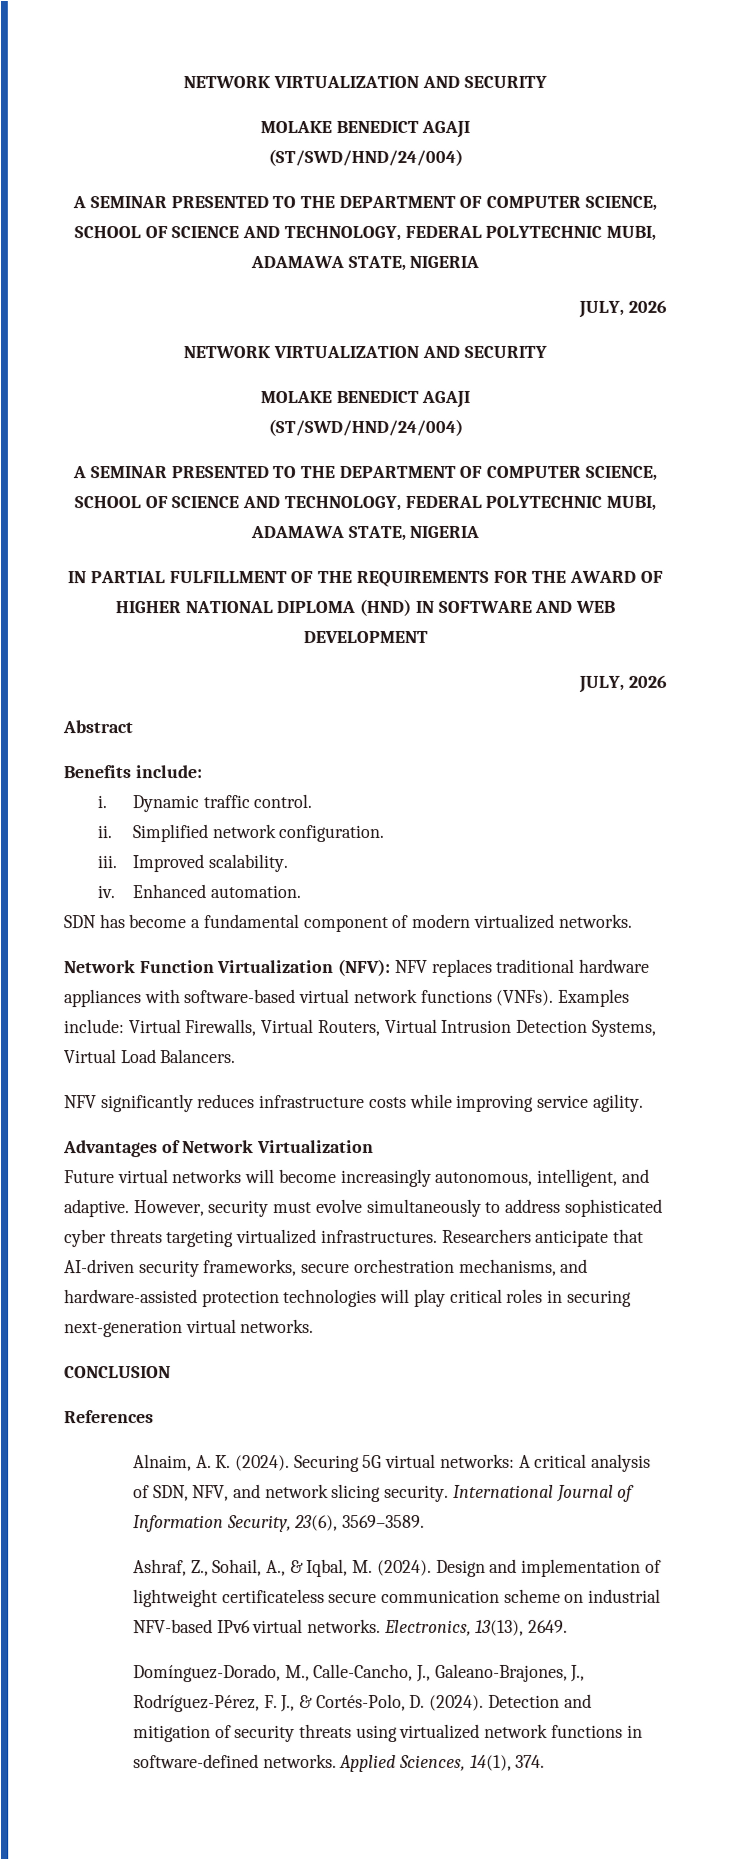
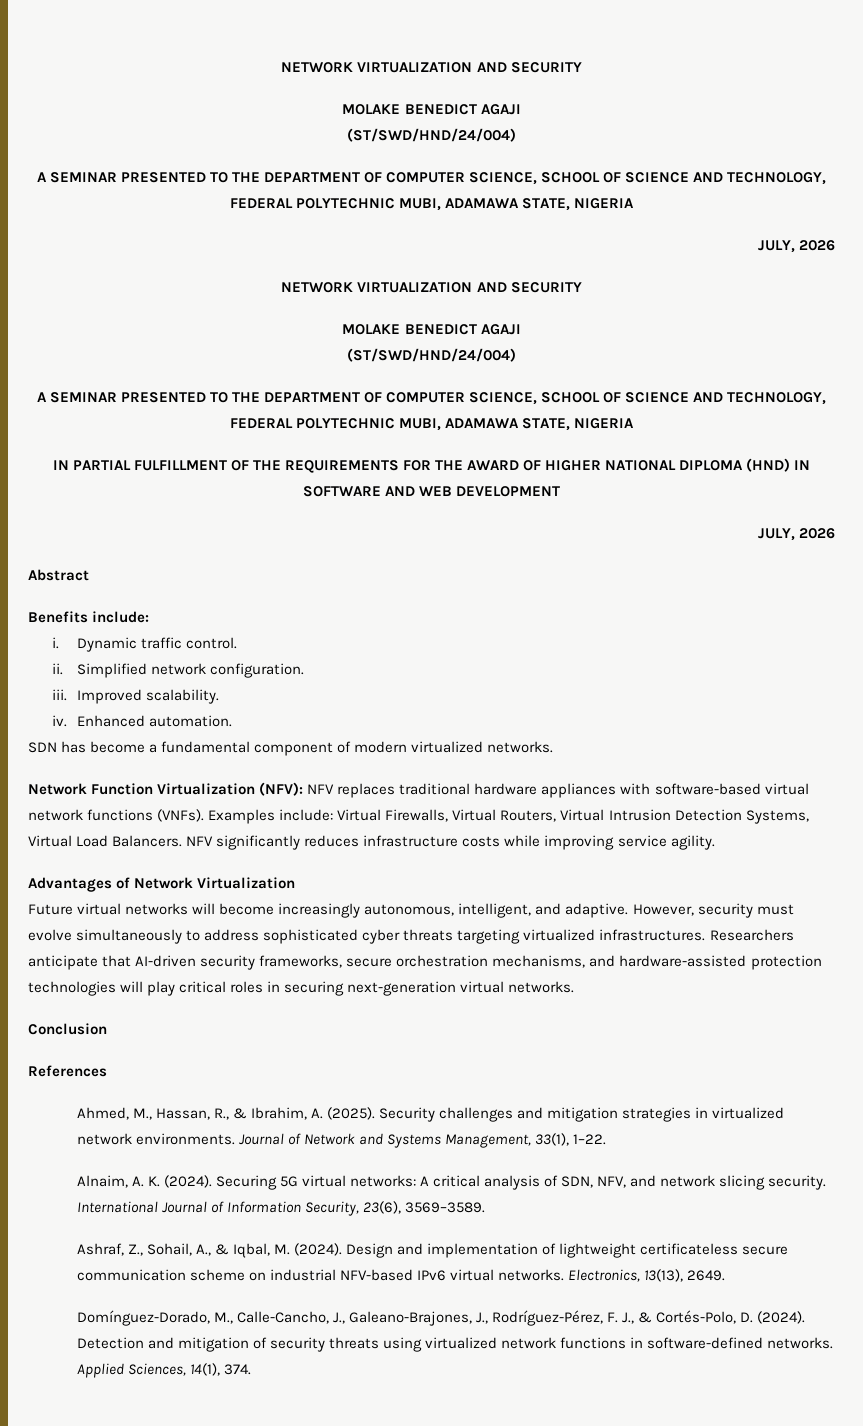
(237, 1056) // -> (183, 841) none
[64,1366,171,1379] CONCLUSION -> [28,1023,107,1035] Conclusion
(154, 1417) none -> [76,1107,785,1122] [76,1133,607,1148] // Ahmed, M., Hassan, R., & Ibrahim, A. (2025). Security challenges and mitigation strategies in virtualized network environments. Journal of Network and Systems Management, 33(1), 1–22.

